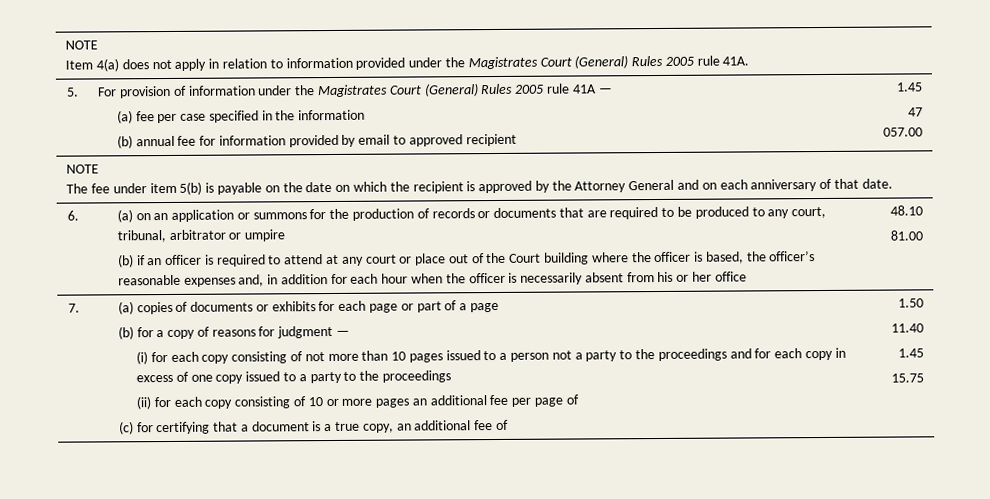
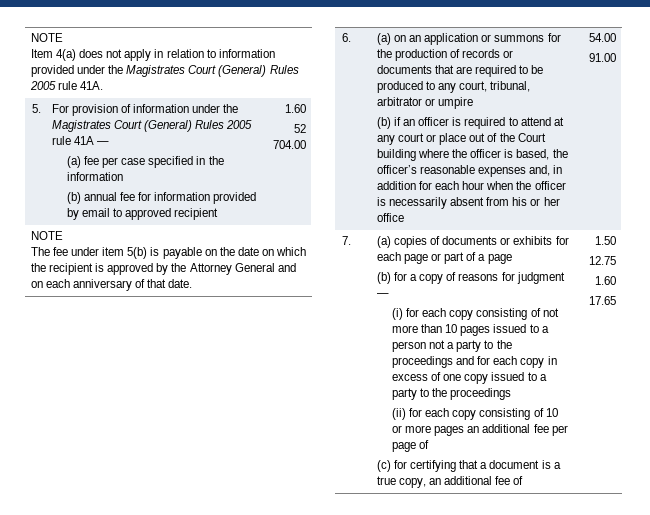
[895,82,923,92] [907,107,923,117] [882,127,923,137] 1.45 // 47 057.00 -> [285,104,307,113] [294,124,307,133] [273,140,307,149] 1.60 // 52 704.00
[889,205,923,216] [889,230,923,241] 48.10 // 81.00 -> [589,33,617,42] [589,53,617,62] 54.00 // 91.00
[890,323,924,333] [897,348,924,358] [890,373,924,383] 11.40 // 1.45 // 15.75 -> [589,256,617,265] [595,276,617,285] [589,296,617,305] 12.75 // 1.60 // 17.65

